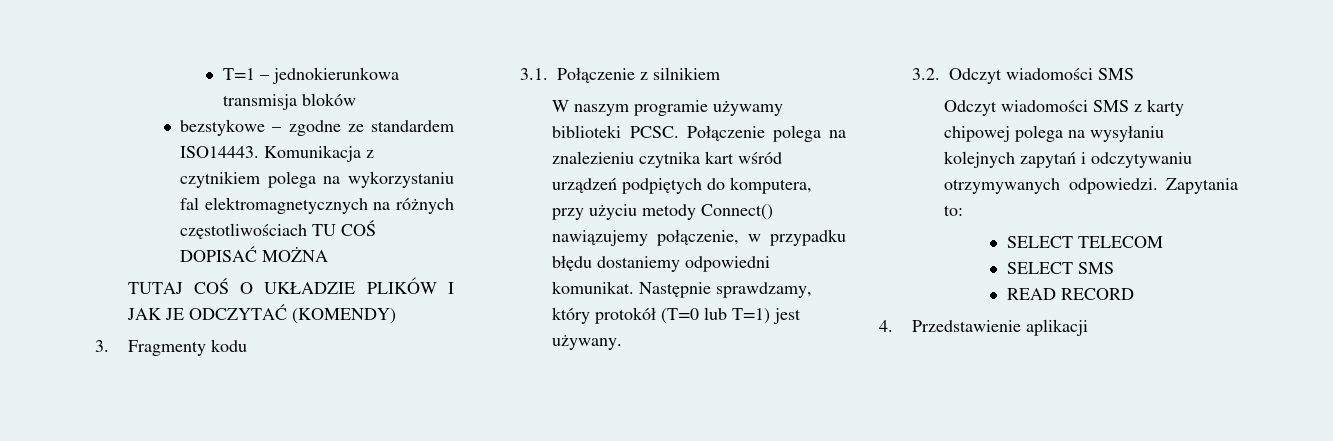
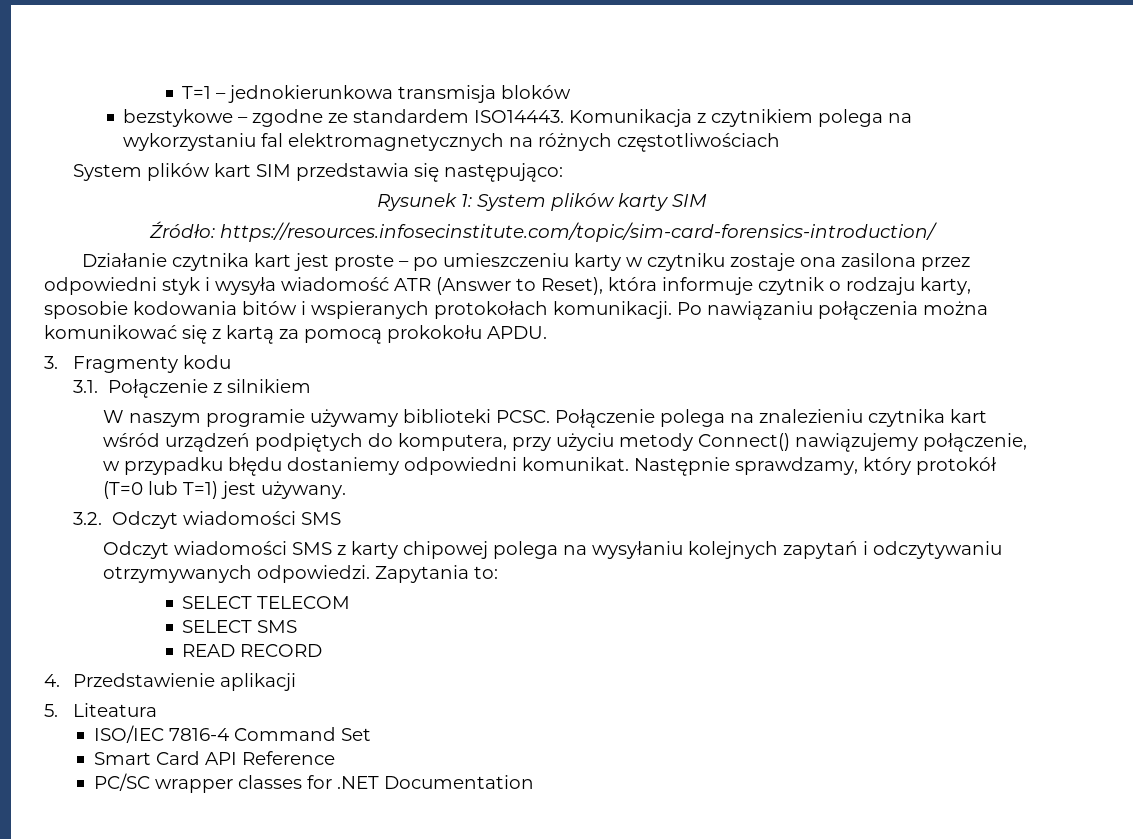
[312,220,377,236] [180,246,329,262] [127,277,454,294] [126,304,396,324] TU COŚ DOPISAĆ MOŻNA // TUTAJ COŚ O UKŁADZIE PLIKÓW I JAK JE ODCZYTAĆ (KOMENDY) -> [73,163,564,182] [377,193,707,211] [149,221,937,242] [82,253,971,271] [44,277,971,295] [44,301,988,320] [44,325,547,344] // System plików kart SIM przedstawia się następująco: // Rysunek 1: System plików karty SIM // Źródło: https://resources.infosecinstitute.com/topic/sim-card-forensics-introduction/ // Działanie czytnika kart jest proste – po umieszczeniu karty w czytniku zostaje ona zasilona przez odpowiedni styk i wysyła wiadomość ATR (Answer to Reset), która informuje czytnik o rodzaju karty, sposobie kodowania bitów i wspieranych protokołach komunikacji. Po nawiązaniu połączenia można komunikować się z kartą za pomocą prokokołu APDU.
(1088, 327) none -> [44,703,158,717] [93,725,371,743] [93,751,335,765] [93,773,534,793] // 5. Liteatura // ISO/IEC 7816-4 Command Set // Smart Card API Reference // PC/SC wrapper classes for .NET Documentation

